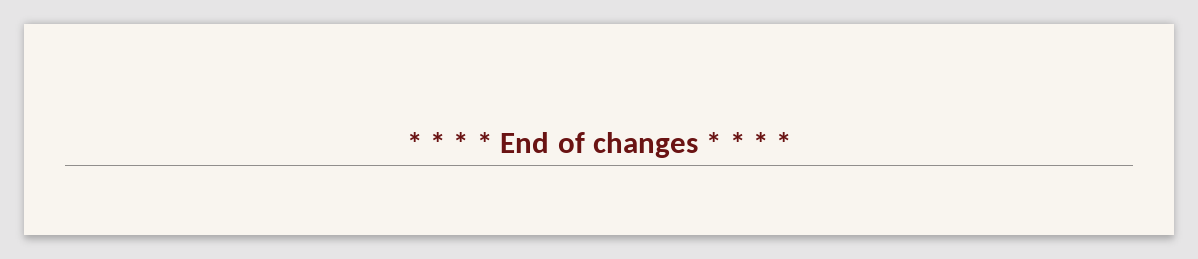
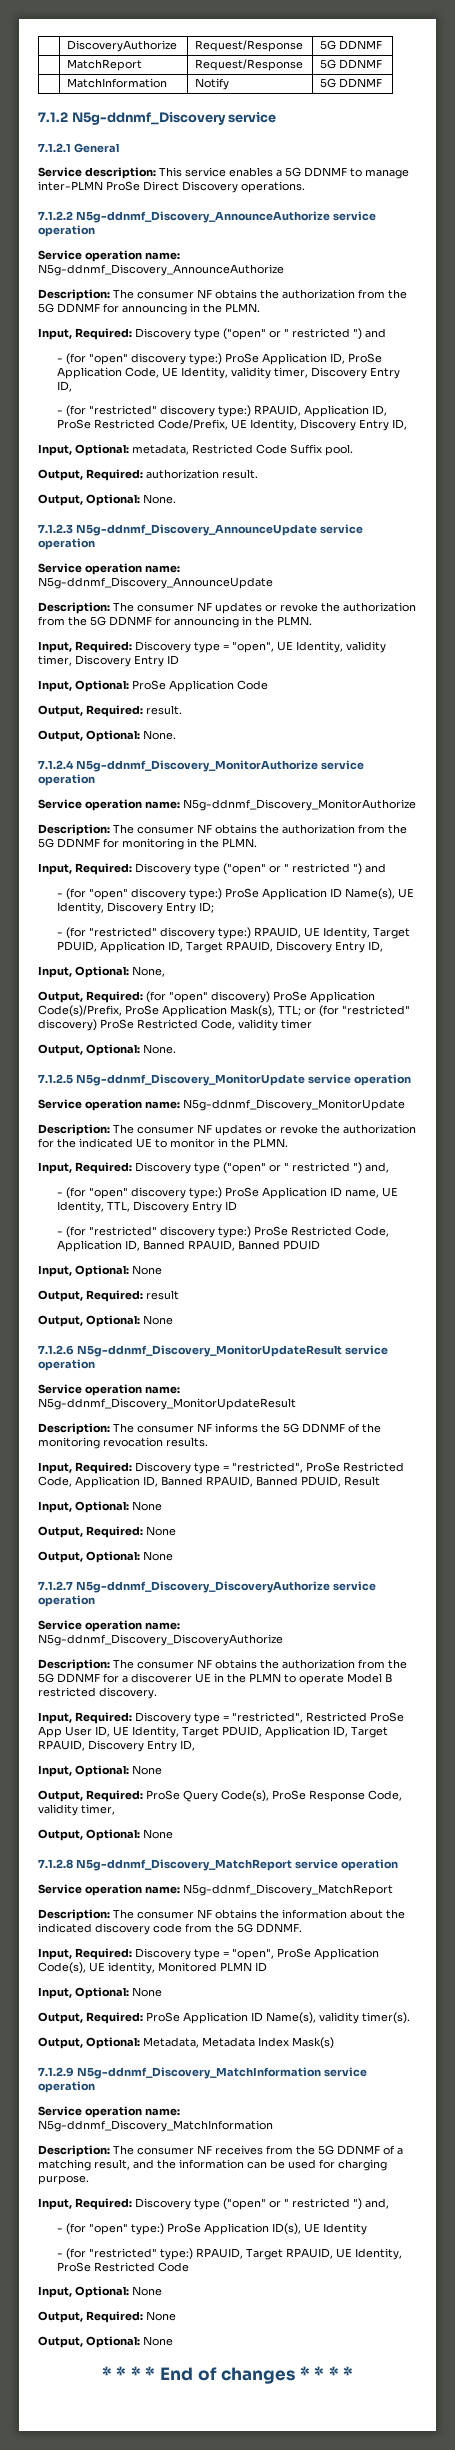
(406, 142) none -> [67,40,178,52] [195,40,304,52] [320,40,383,50] [67,59,143,71] [195,59,304,71] [320,59,383,69] [67,78,168,88] [195,78,230,90] [320,78,383,88] [38,112,277,125] [38,143,119,153] [38,167,409,179] [38,181,305,193] [38,211,376,223] [38,225,95,237] [38,250,180,262] [38,264,284,276] [38,289,407,301] [38,303,260,315] [38,328,386,340] [57,353,383,365] [57,367,401,379] [57,381,73,392] [57,405,388,417] [57,419,408,431] [38,444,353,456] [38,469,258,481] [38,494,176,506] [38,524,363,536] [38,538,95,550] [38,563,180,575] [38,577,273,589] [38,602,416,614] [38,616,312,628] [38,641,386,653] [38,655,179,667] [38,680,268,692] [38,705,182,717] [38,730,176,742] [38,760,364,772] [38,774,95,786] [38,799,416,811] [38,824,407,836] [38,838,257,850] [38,863,386,875] [57,888,415,900] [57,902,215,914] [57,927,411,939] [57,941,384,953] [38,966,165,978] [38,991,375,1003] [38,1005,410,1017] [38,1019,312,1031] [38,1044,176,1056] [38,1074,411,1086] [38,1099,405,1111] [38,1124,416,1136] [38,1138,288,1148] [38,1162,389,1174] [57,1187,399,1199] [57,1201,238,1213] [57,1226,390,1238] [57,1240,321,1252] [38,1265,162,1277] [38,1290,179,1302] [38,1315,173,1327] [38,1345,388,1357] [38,1359,95,1371] [38,1384,180,1396] [38,1398,296,1410] [38,1423,381,1435] [38,1437,208,1449] [38,1462,404,1474] [38,1476,380,1488] [38,1501,162,1513] [38,1526,176,1538] [38,1551,173,1563] [38,1581,376,1593] [38,1595,95,1607] [38,1620,180,1632] [38,1634,283,1646] [38,1659,407,1671] [38,1673,392,1685] [38,1687,157,1699] [38,1712,404,1724] [38,1726,388,1738] [38,1740,195,1752] [38,1765,162,1777] [38,1790,402,1802] [38,1804,115,1816] [38,1829,173,1841] [38,1859,398,1871] [38,1884,393,1896] [38,1909,405,1921] [38,1923,302,1935] [38,1948,379,1960] [38,1962,267,1974] [38,1987,162,1999] [38,2012,410,2024] [38,2037,334,2049] [38,2067,367,2079] [38,2081,95,2093] [38,2106,180,2118] [38,2120,273,2132] [38,2145,403,2157] [38,2159,387,2171] [38,2175,89,2185] [38,2198,389,2210] [57,2223,368,2235] [57,2248,403,2260] [57,2262,190,2272] [38,2286,162,2298] [38,2311,176,2323] [38,2336,173,2348] | DiscoveryAuthorize | Request/Response | 5G DDNMF // | MatchReport | Request/Response | 5G DDNMF // | MatchInformation | Notify | 5G DDNMF // 7.1.2 N5g-ddnmf_Discovery service // 7.1.2.1 General // Service description: This service enables a 5G DDNMF to manage inter-PLMN ProSe Direct Discovery operations. // 7.1.2.2 N5g-ddnmf_Discovery_AnnounceAuthorize service operation // Service operation name: N5g-ddnmf_Discovery_AnnounceAuthorize // Description: The consumer NF obtains the authorization from the 5G DDNMF for announcing in the PLMN. // Input, Required: Discovery type ("open" or " restricted ") and // - (for "open" discovery type:) ProSe Application ID, ProSe Application Code, UE Identity, validity timer, Discovery Entry ID, // - (for "restricted" discovery type:) RPAUID, Application ID, ProSe Restricted Code/Prefix, UE Identity, Discovery Entry ID, // Input, Optional: metadata, Restricted Code Suffix pool. // Output, Required: authorization result. // Output, Optional: None. // 7.1.2.3 N5g-ddnmf_Discovery_AnnounceUpdate service operation // Service operation name: N5g-ddnmf_Discovery_AnnounceUpdate // Description: The consumer NF updates or revoke the authorization from the 5G DDNMF for announcing in the PLMN. // Input, Required: Discovery type = "open", UE Identity, validity timer, Discovery Entry ID // Input, Optional: ProSe Application Code // Output, Required: result. // Output, Optional: None. // 7.1.2.4 N5g-ddnmf_Discovery_MonitorAuthorize service operation // Service operation name: N5g-ddnmf_Discovery_MonitorAuthorize // Description: The consumer NF obtains the authorization from the 5G DDNMF for monitoring in the PLMN. // Input, Required: Discovery type ("open" or " restricted ") and // - (for "open" discovery type:) ProSe Application ID Name(s), UE Identity, Discovery Entry ID; // - (for "restricted" discovery type:) RPAUID, UE Identity, Target PDUID, Application ID, Target RPAUID, Discovery Entry ID, // Input, Optional: None, // Output, Required: (for "open" discovery) ProSe Application Code(s)/Prefix, ProSe Application Mask(s), TTL; or (for "restricted" discovery) ProSe Restricted Code, validity timer // Output, Optional: None. // 7.1.2.5 N5g-ddnmf_Discovery_MonitorUpdate service operation // Service operation name: N5g-ddnmf_Discovery_MonitorUpdate // Description: The consumer NF updates or revoke the authorization for the indicated UE to monitor in the PLMN. // Input, Required: Discovery type ("open" or " restricted ") and, // - (for "open" discovery type:) ProSe Application ID name, UE Identity, TTL, Discovery Entry ID // - (for "restricted" discovery type:) ProSe Restricted Code, Application ID, Banned RPAUID, Banned PDUID // Input, Optional: None // Output, Required: result // Output, Optional: None // 7.1.2.6 N5g-ddnmf_Discovery_MonitorUpdateResult service operation // Service operation name: N5g-ddnmf_Discovery_MonitorUpdateResult // Description: The consumer NF informs the 5G DDNMF of the monitoring revocation results. // Input, Required: Discovery type = "restricted", ProSe Restricted Code, Application ID, Banned RPAUID, Banned PDUID, Result // Input, Optional: None // Output, Required: None // Output, Optional: None // 7.1.2.7 N5g-ddnmf_Discovery_DiscoveryAuthorize service operation // Service operation name: N5g-ddnmf_Discovery_DiscoveryAuthorize // Description: The consumer NF obtains the authorization from the 5G DDNMF for a discoverer UE in the PLMN to operate Model B restricted discovery. // Input, Required: Discovery type = "restricted", Restricted ProSe App User ID, UE Identity, Target PDUID, Application ID, Target RPAUID, Discovery Entry ID, // Input, Optional: None // Output, Required: ProSe Query Code(s), ProSe Response Code, validity timer, // Output, Optional: None // 7.1.2.8 N5g-ddnmf_Discovery_MatchReport service operation // Service operation name: N5g-ddnmf_Discovery_MatchReport // Description: The consumer NF obtains the information about the indicated discovery code from the 5G DDNMF. // Input, Required: Discovery type = "open", ProSe Application Code(s), UE identity, Monitored PLMN ID // Input, Optional: None // Output, Required: ProSe Application ID Name(s), validity timer(s). // Output, Optional: Metadata, Metadata Index Mask(s) // 7.1.2.9 N5g-ddnmf_Discovery_MatchInformation service operation // Service operation name: N5g-ddnmf_Discovery_MatchInformation // Description: The consumer NF receives from the 5G DDNMF of a matching result, and the information can be used for charging purpose. // Input, Required: Discovery type ("open" or " restricted ") and, // - (for "open" type:) ProSe Application ID(s), UE Identity // - (for "restricted" type:) RPAUID, Target RPAUID, UE Identity, ProSe Restricted Code // Input, Optional: None // Output, Required: None // Output, Optional: None //

